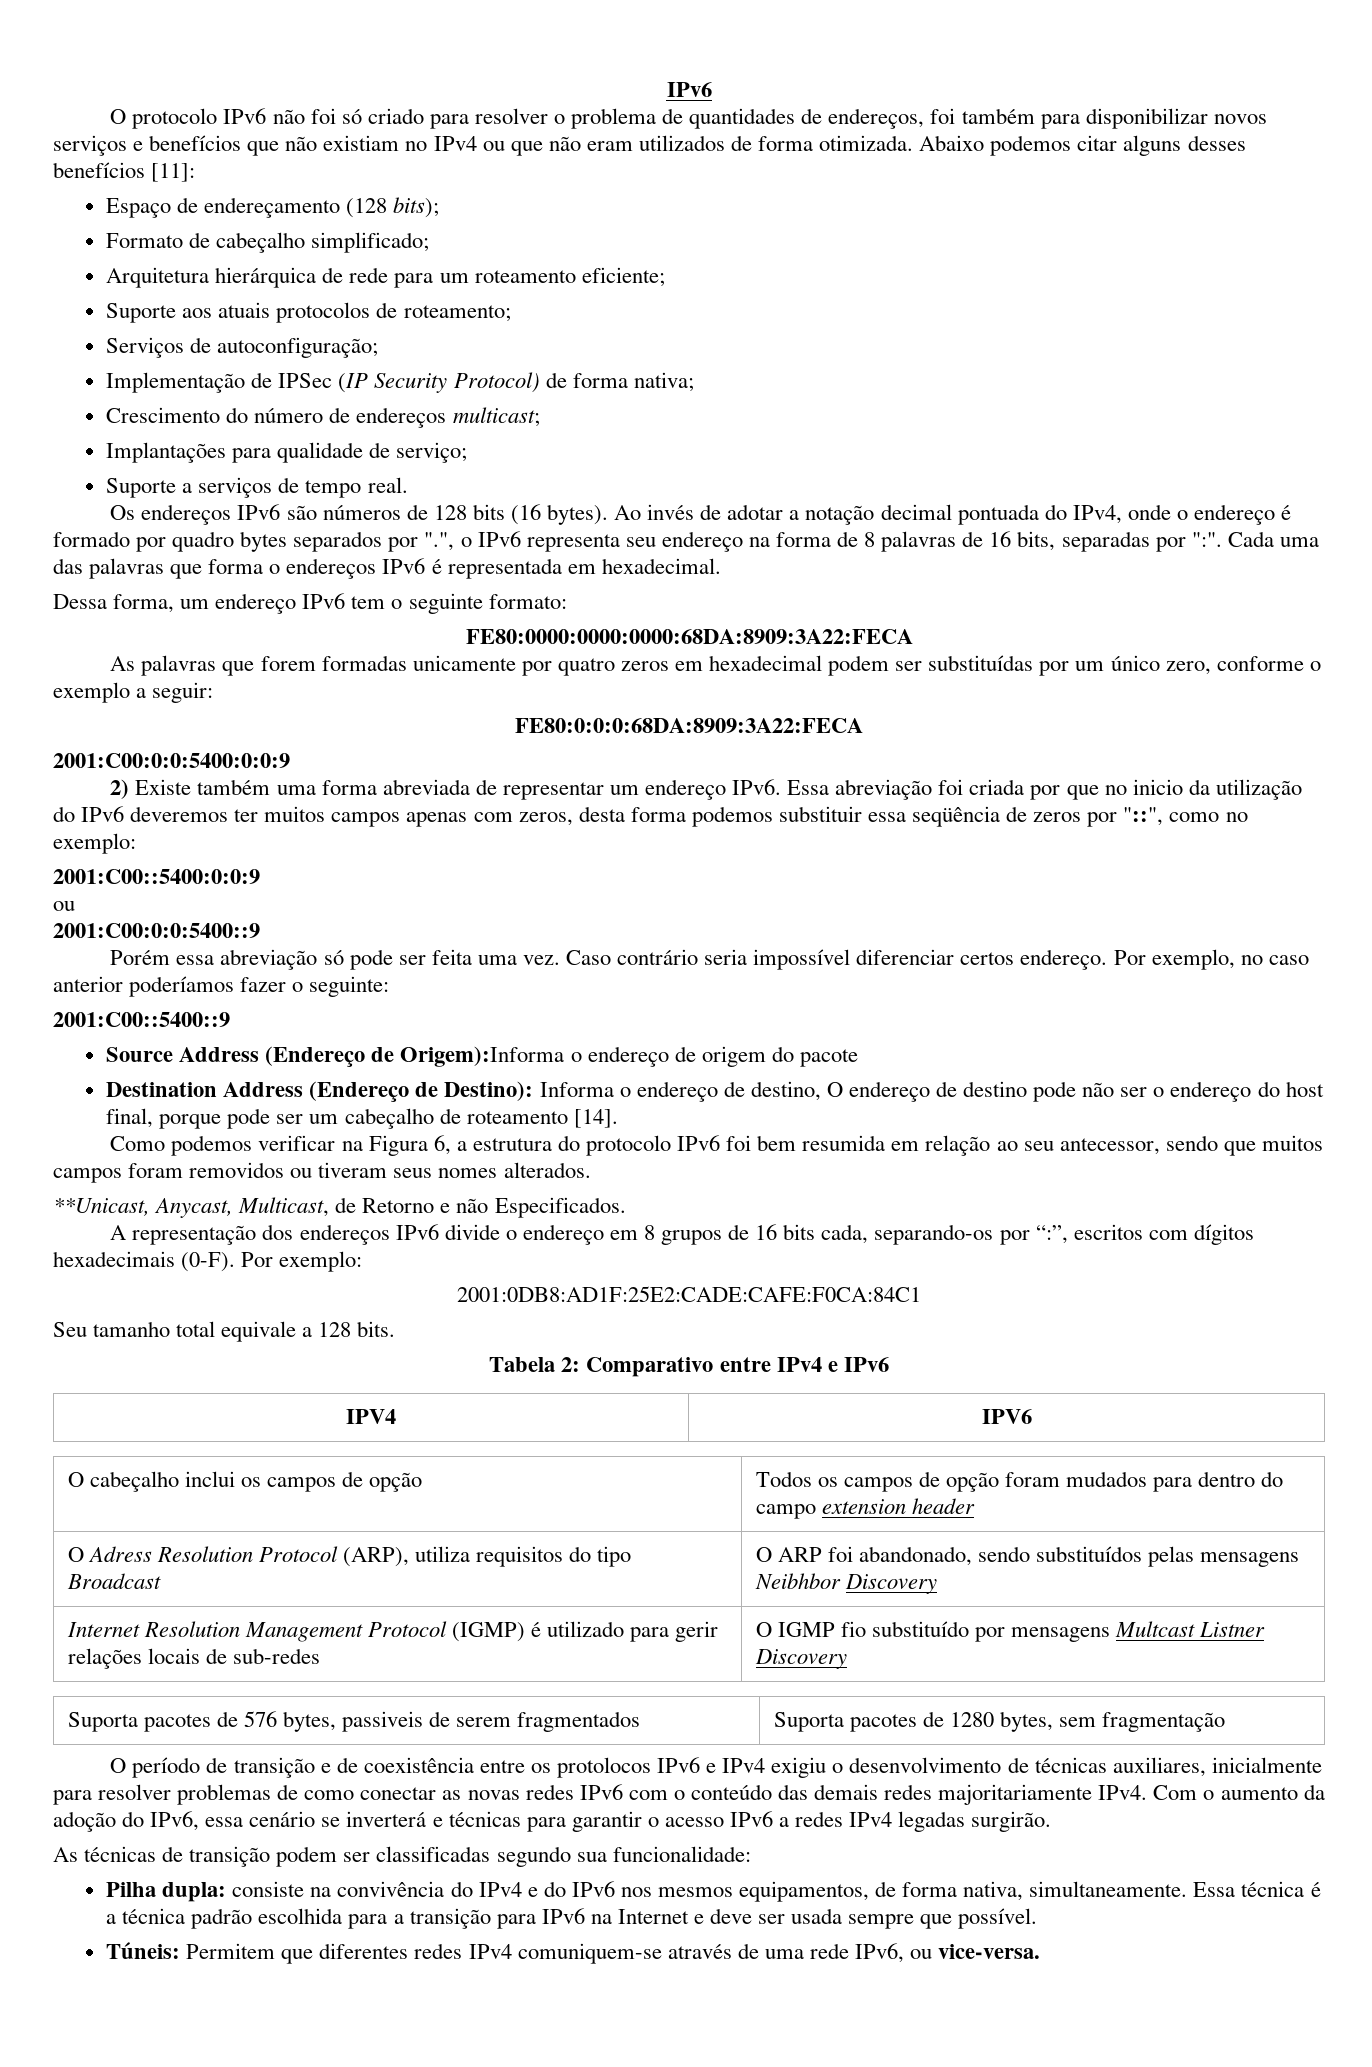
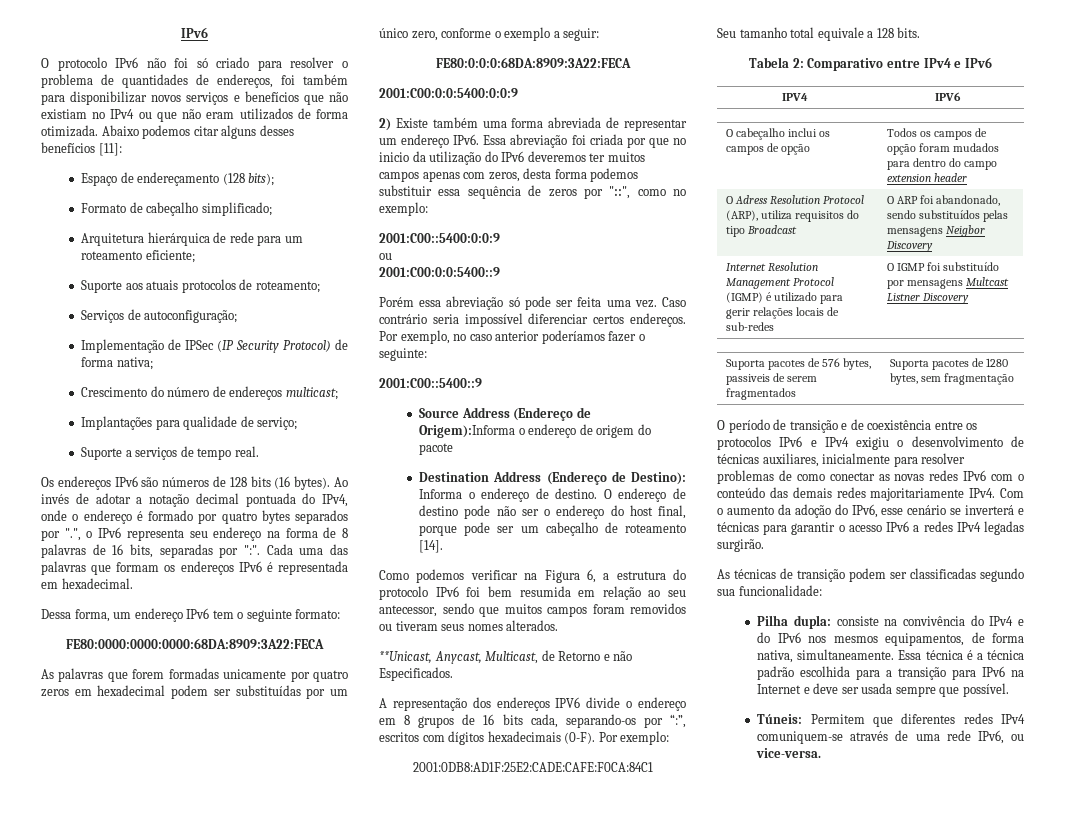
[172,531,235,552] quadro -> [221,512,257,524] quatro
[208,559,281,574] forma o -> [116,562,176,572] formam os
[912,806,1001,827] seqüência -> [467,186,521,199] sequência
[1020,949,1108,970] endereço. -> [630,313,686,327] endereços.
[750,1081,821,1101] destino, -> [555,488,598,499] destino.
[395,1224,439,1240] IPv6 -> [555,697,581,708] IPV6
[754,1573,841,1589] Neibhbor -> [946,225,986,237] Neigbor
[840,1621,866,1637] fio -> [927,262,942,271] foi
[556,1757,651,1778] protolocos -> [717,436,771,450] protocolos
[205,1817,244,1827] essa -> [881,508,904,515] esse

